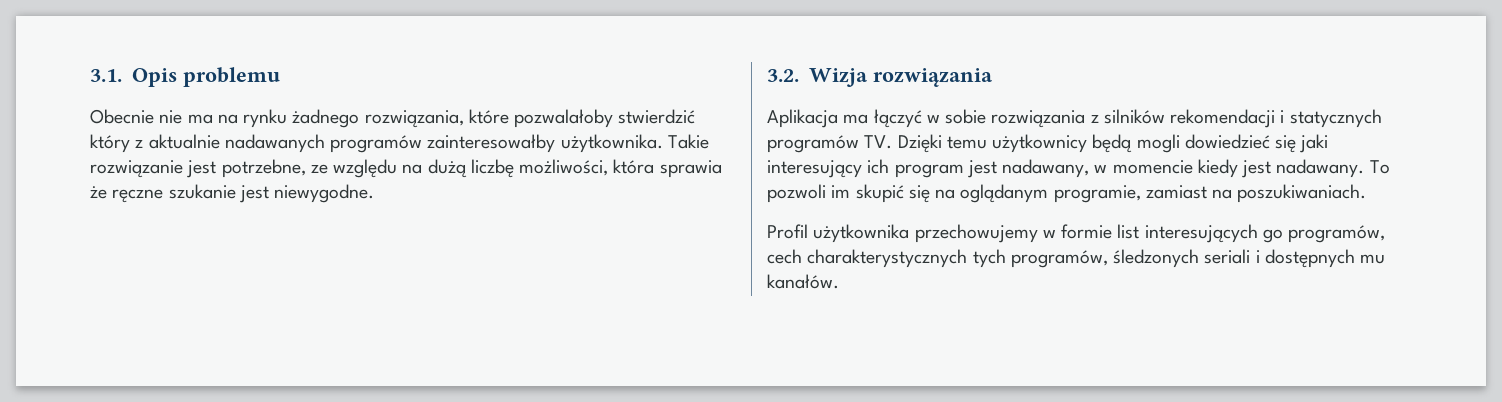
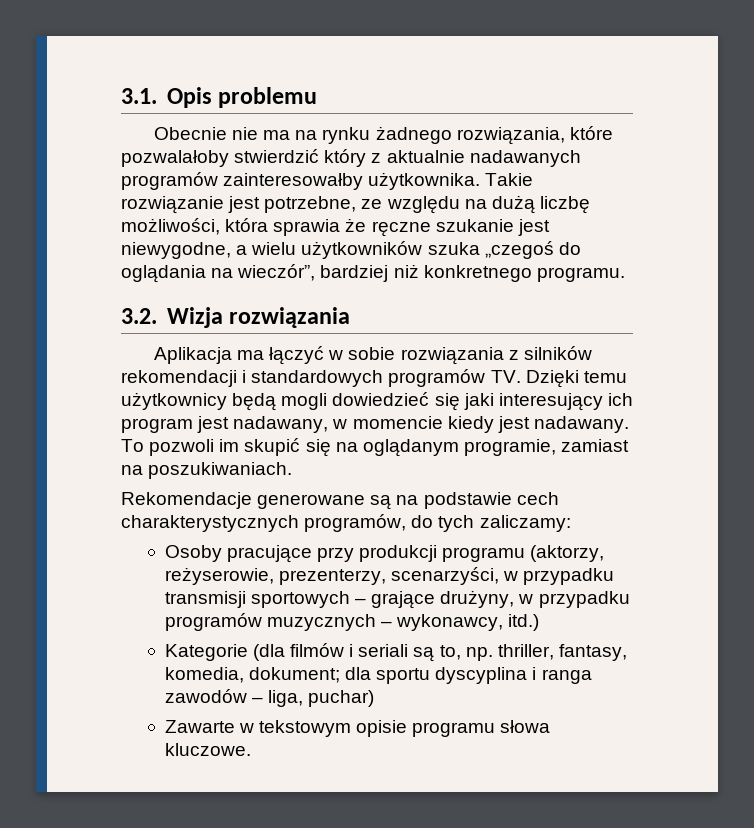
[274,184,375,203] niewygodne. -> [121,241,581,259] [121,264,625,283] niewygodne, a wielu użytkowników szuka „czegoś do oglądania na wieczór”, bardziej niż konkretnego programu.
[1289,109,1382,128] statycznych -> [251,370,384,387] standardowych
[767,224,1386,243] [767,249,1386,268] [767,274,839,289] Profil użytkownika przechowujemy w formie list interesujących go programów, cech charakterystycznych tych programów, śledzonych seriali i dostępnych mu kanałów. -> [121,492,559,510] [121,514,571,532] [164,545,605,563] [164,567,615,585] [164,590,630,609] [164,613,540,631] [164,643,627,662] [164,667,592,684] [164,689,375,707] [164,720,551,737] [164,743,251,756] Rekomendacje generowane są na podstawie cech charakterystycznych programów, do tych zaliczamy: // Osoby pracujące przy produkcji programu (aktorzy, reżyserowie, prezenterzy, scenarzyści, w przypadku transmisji sportowych – grające drużyny, w przypadku programów muzycznych – wykonawcy, itd.) // Kategorie (dla filmów i seriali są to, np. thriller, fantasy, komedia, dokument; dla sportu dyscyplina i ranga zawodów – liga, puchar) // Zawarte w tekstowym opisie programu słowa kluczowe.

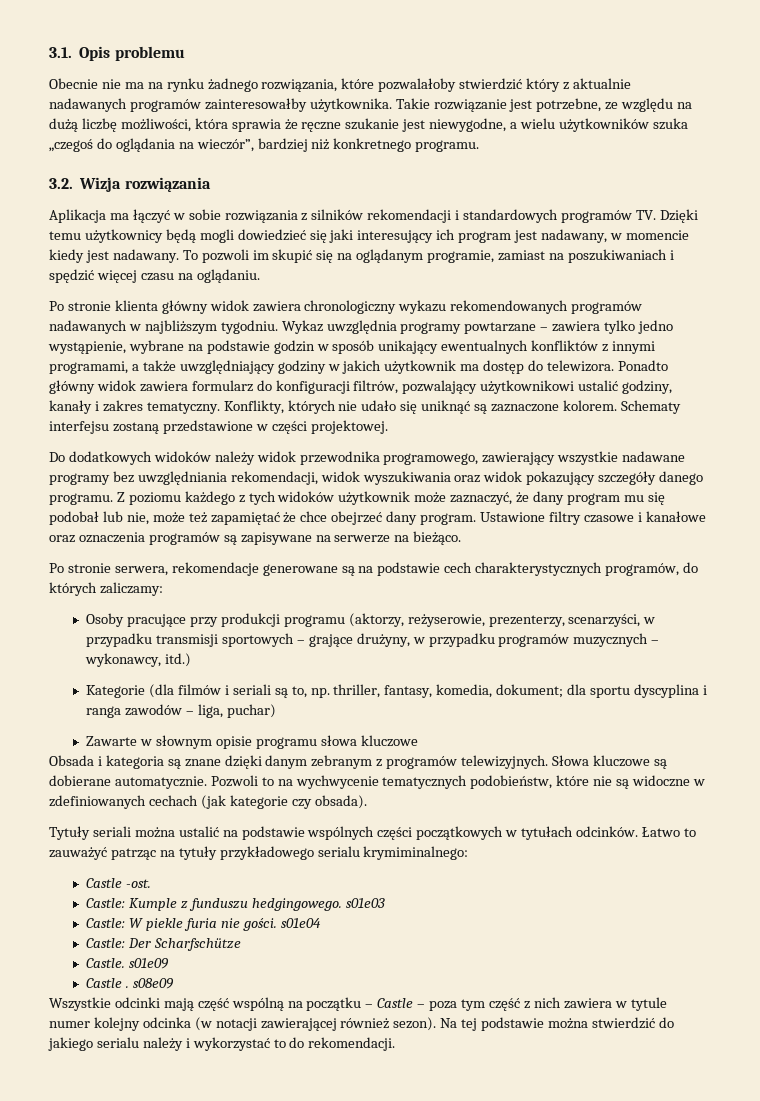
[148,462,293,479] [121,492,252,509] poszukiwaniach. // Rekomendacje -> [567,249,674,263] [49,269,260,283] [49,300,643,314] [49,320,674,334] [48,340,656,354] [49,360,668,374] [49,380,673,394] [49,400,681,414] [49,420,388,434] [49,451,686,465] [49,471,704,485] [49,491,665,505] [49,511,706,525] [49,531,462,545] [49,562,259,576] poszukiwaniach i spędzić więcej czasu na oglądaniu. // Po stronie klienta główny widok zawiera chronologiczny wykazu rekomendowanych programów nadawanych w najbliższym tygodniu. Wykaz uwzględnia programy powtarzane – zawiera tylko jedno wystąpienie, wybrane na podstawie godzin w sposób unikający ewentualnych konfliktów z innymi programami, a także uwzględniający godziny w jakich użytkownik ma dostęp do telewizora. Ponadto główny widok zawiera formularz do konfiguracji filtrów, pozwalający użytkownikowi ustalić godziny, kanały i zakres tematyczny. Konflikty, których nie udało się uniknąć są zaznaczone kolorem. Schematy interfejsu zostaną przedstawione w części projektowej. // Do dodatkowych widoków należy widok przewodnika programowego, zawierający wszystkie nadawane programy bez uwzględniania rekomendacji, widok wyszukiwania oraz widok pokazujący szczegóły danego programu. Z poziomu każdego z tych widoków użytkownik może zaznaczyć, że dany program mu się podobał lub nie, może też zapamiętać że chce obejrzeć dany program. Ustawione filtry czasowe i kanałowe oraz oznaczenia programów są zapisywane na serwerze na bieżąco. // Po stronie serwera, rekomendacje
[438,515,475,532] tych -> [49,582,97,596] których
[259,720,352,737] tekstowym -> [155,735,212,749] słownym
[164,743,251,756] kluczowe. -> [360,735,418,747] [49,755,667,769] [49,775,705,789] [49,795,367,809] [49,826,696,840] [49,846,469,860] [86,878,152,888] [86,898,385,911] [86,918,321,931] [86,938,241,951] [86,958,170,969] [86,978,174,989] [49,997,667,1011] [49,1017,674,1031] [48,1037,396,1051] kluczowe // Obsada i kategoria są znane dzięki danym zebranym z programów telewizyjnych. Słowa kluczowe są dobierane automatycznie. Pozwoli to na wychwycenie tematycznych podobieństw, które nie są widoczne w zdefiniowanych cechach (jak kategorie czy obsada). // Tytuły seriali można ustalić na podstawie wspólnych części początkowych w tytułach odcinków. Łatwo to zauważyć patrząc na tytuły przykładowego serialu krymiminalnego: // Castle -ost. // Castle: Kumple z funduszu hedgingowego. s01e03 // Castle: W piekle furia nie gości. s01e04 // Castle: Der Scharfschütze // Castle. s01e09 // Castle . s08e09 // Wszystkie odcinki mają część wspólną na początku – Castle – poza tym część z nich zawiera w tytule numer kolejny odcinka (w notacji zawierającej również sezon). Na tej podstawie można stwierdzić do jakiego serialu należy i wykorzystać to do rekomendacji.

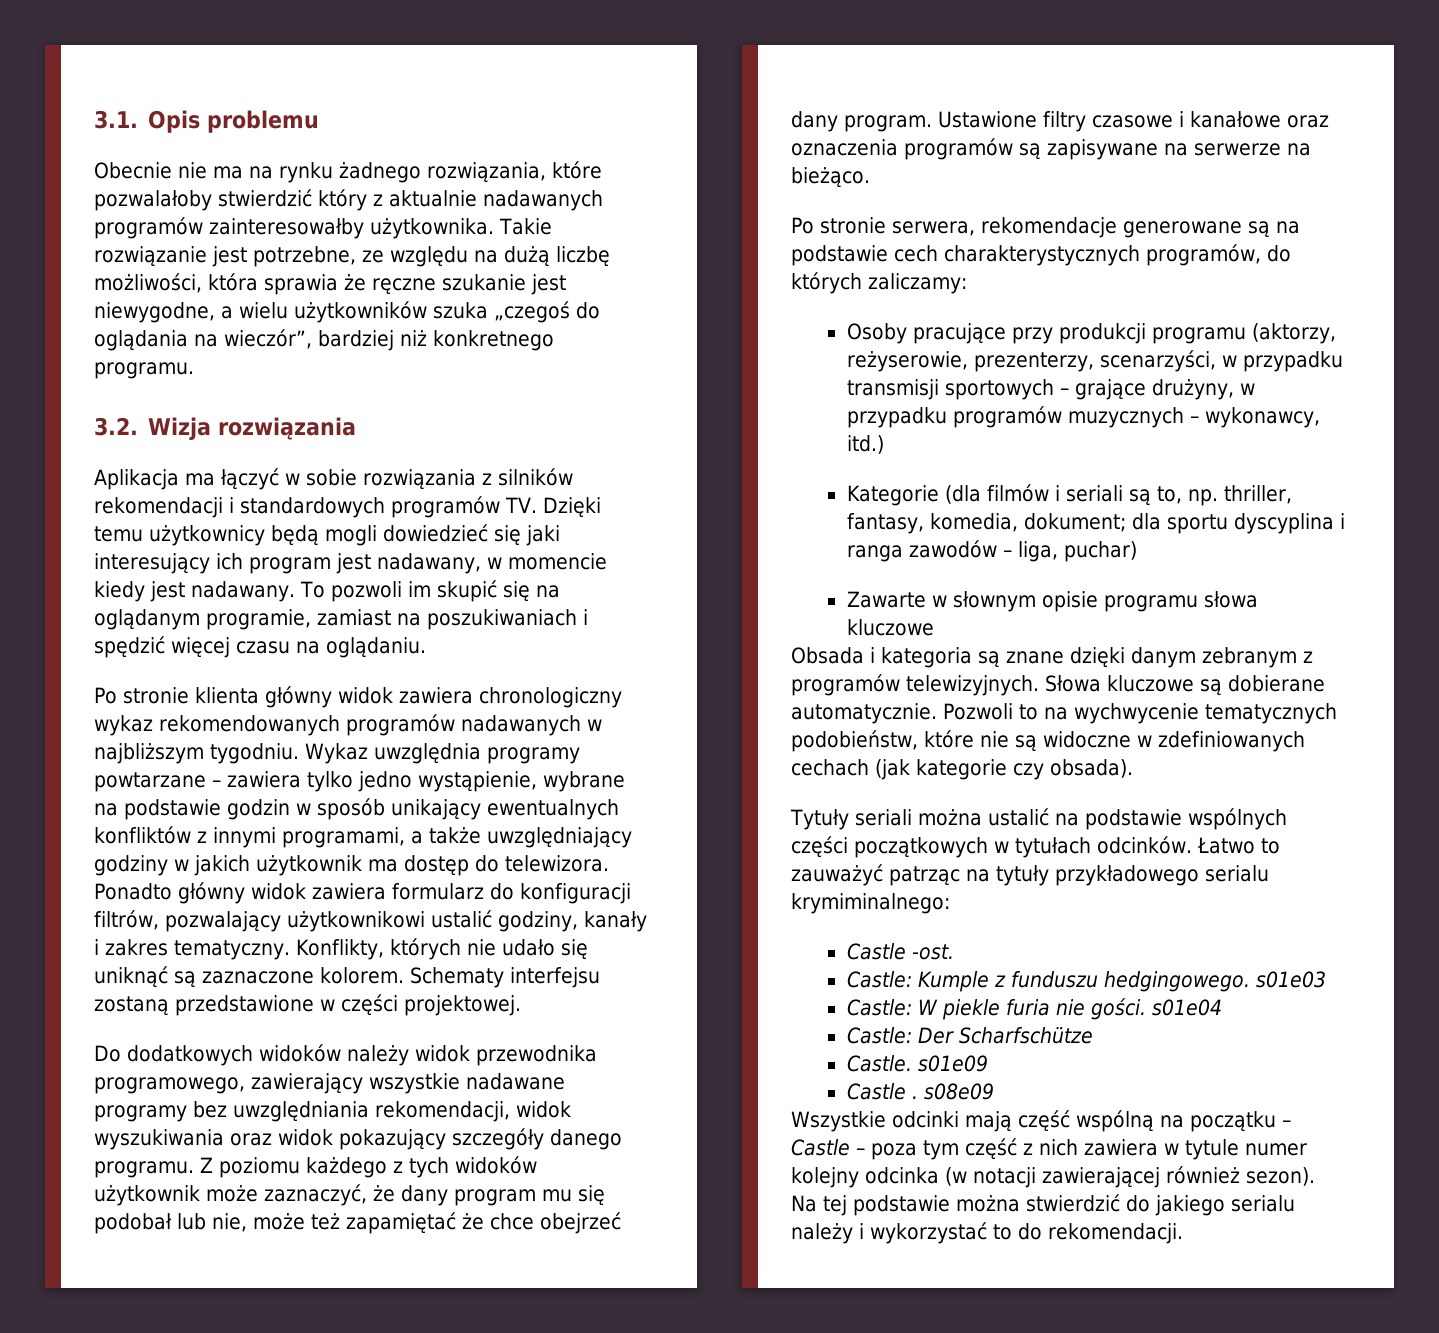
[398,300,447,314] wykazu -> [94,715,153,736] wykaz

